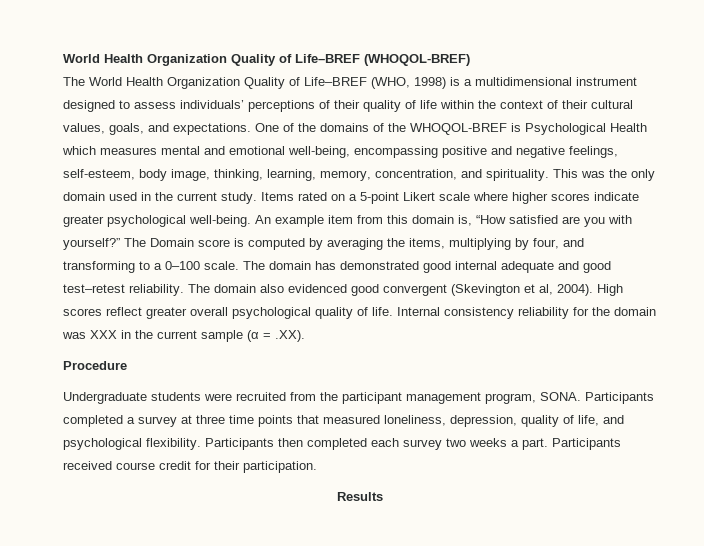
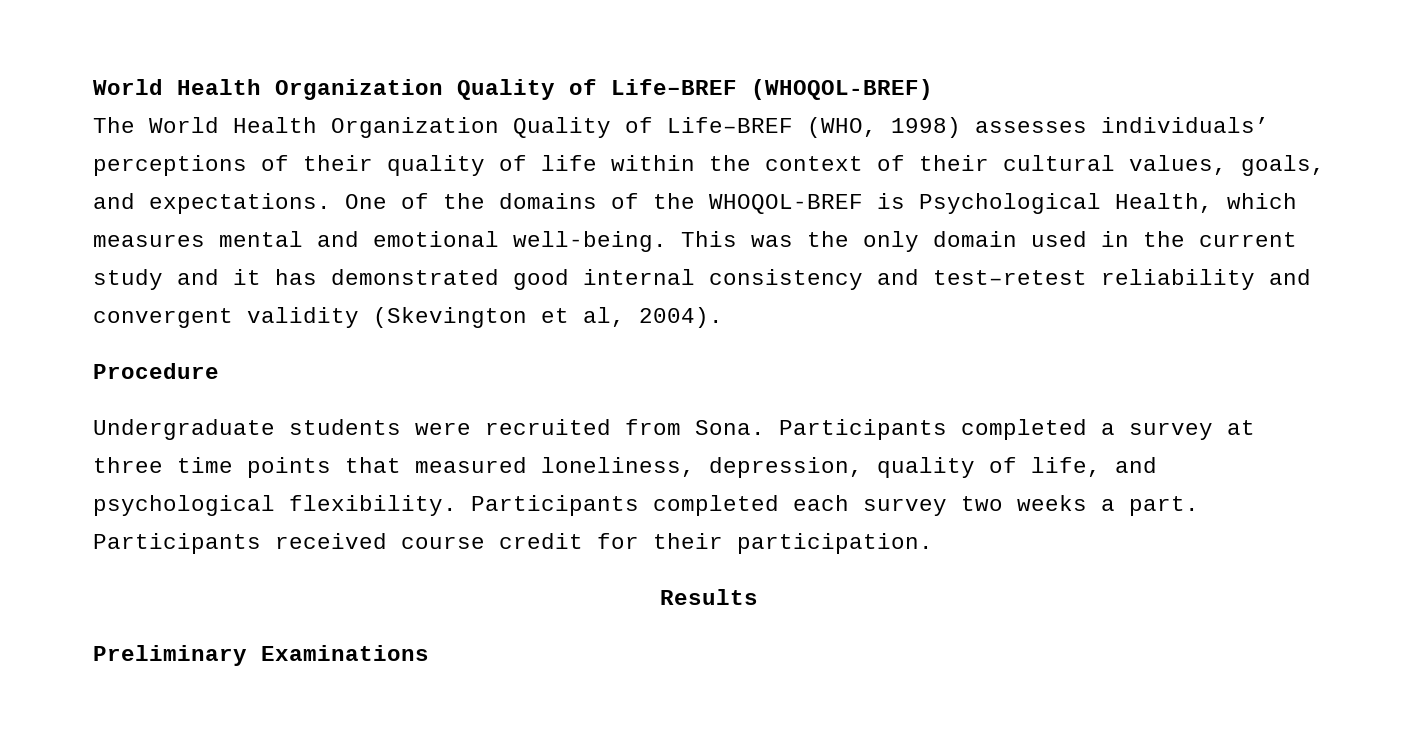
[450,77,637,86] [63,100,176,112] is a multidimensional instrument designed to assess -> [975,121,1087,133] assesses
[610,123,647,132] Health -> [1115,193,1213,213] Health,
[288,146,618,158] [63,169,549,181] well-being, encompassing positive and negative feelings, self-esteem, body image, thinking, learning, memory, concentration, and spirituality. -> [513,231,667,252] well-being.
[221,192,639,204] [63,215,632,227] [63,238,584,250] [63,261,611,273] [63,284,623,296] [63,307,656,319] [62,330,305,342] study. Items rated on a 5-point Likert scale where higher scores indicate greater psychological well-being. An example item from this domain is, “How satisfied are you with yourself?” The Domain score is computed by averaging the items, multiplying by four, and transforming to a 0–100 scale. The domain has demonstrated good internal adequate and good test–retest reliability. The domain also evidenced good convergent (Skevington et al, 2004). High scores reflect greater overall psychological quality of life. Internal consistency reliability for the domain was XXX in the current sample (α = .XX). -> [93,269,1311,290] [93,307,723,328] study and it has demonstrated good internal consistency and test–retest reliability and convergent validity (Skevington et al, 2004).
[320,392,581,404] the participant management program, SONA. -> [695,420,765,435] Sona.
[278,438,303,447] then -> (639, 505) none
(383, 496) none -> [93,645,429,666] // Preliminary Examinations

